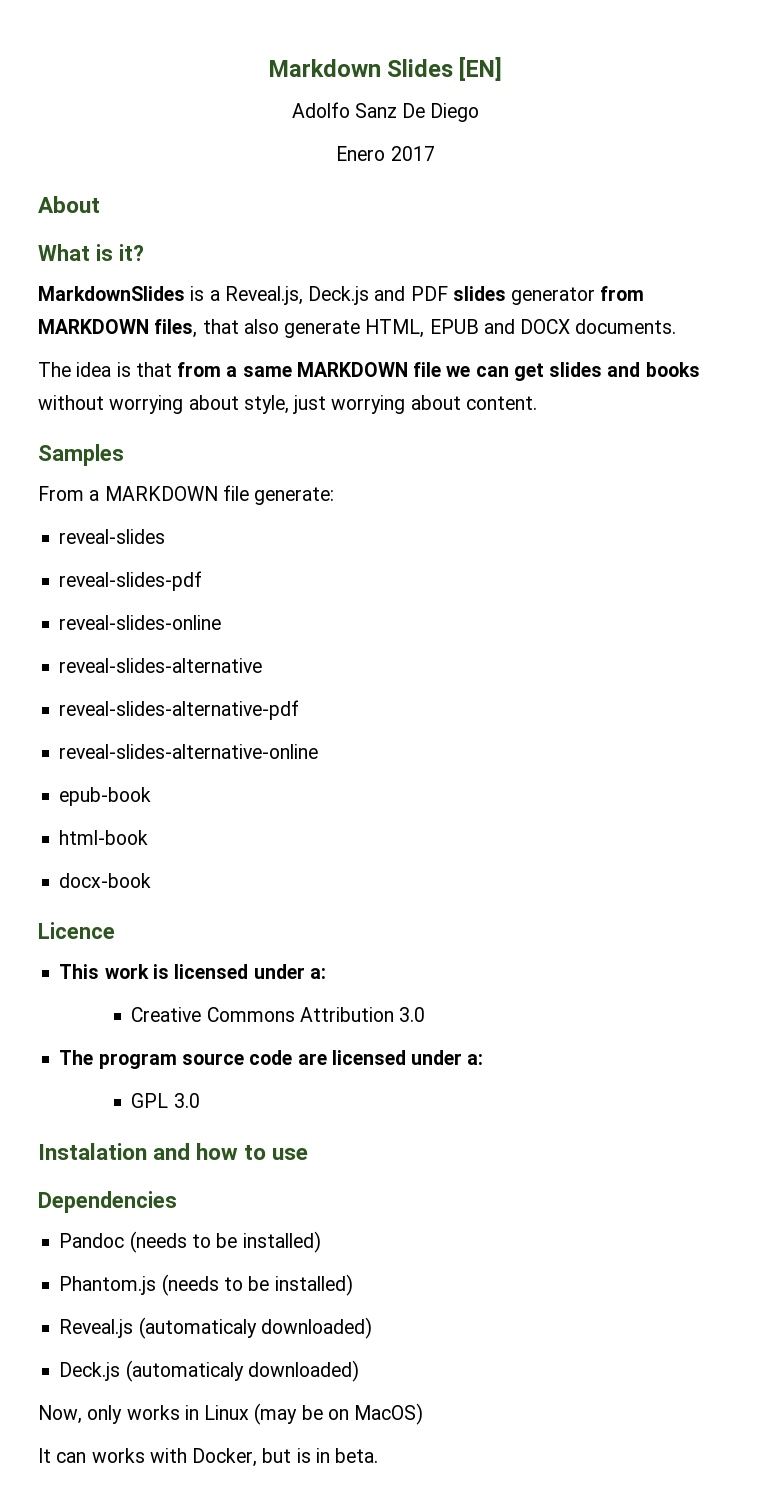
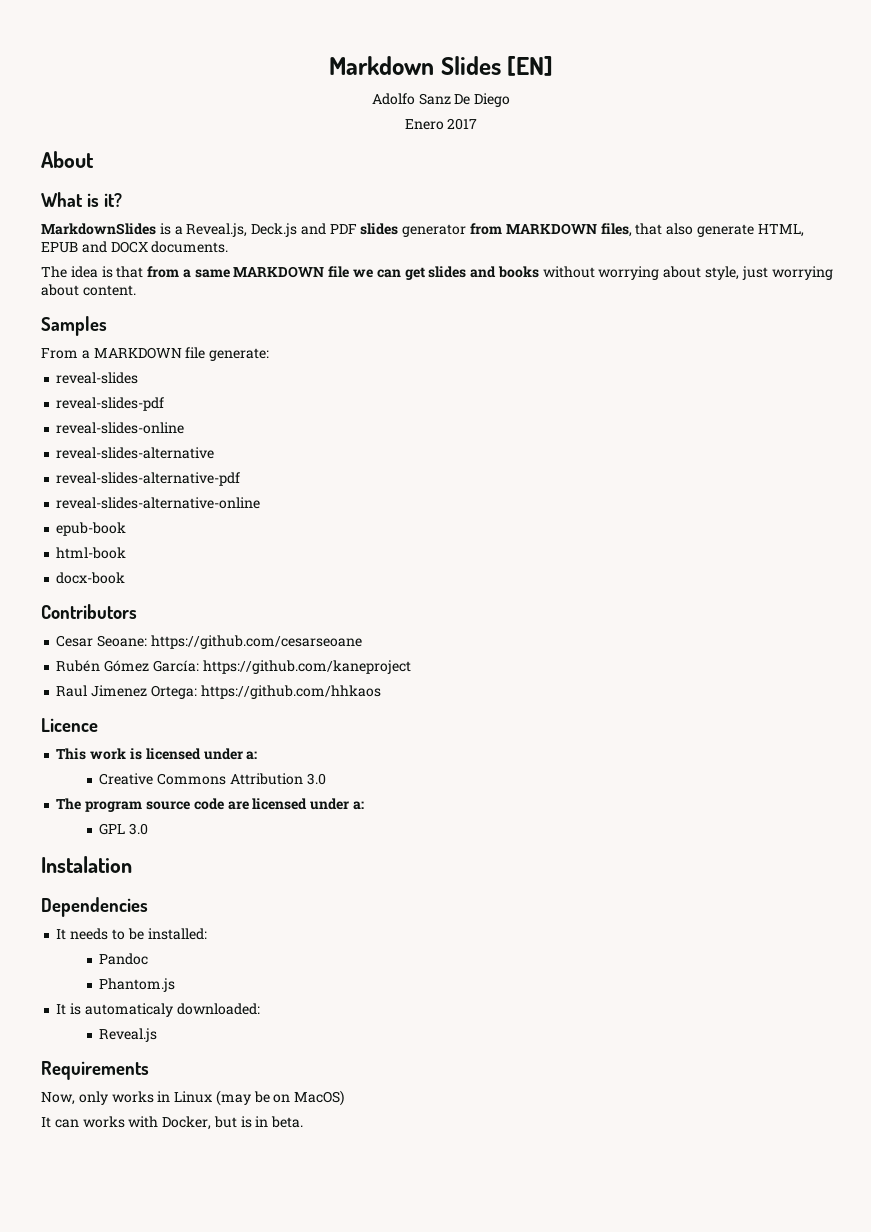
(152, 880) none -> [41,604,137,619] [56,635,362,649] [56,660,411,674] [56,685,381,699] // Contributors // Cesar Seoane: https://github.com/cesarseoane // Rubén Gómez García: https://github.com/kaneproject // Raul Jimenez Ortega: https://github.com/hhkaos
[153,1143,309,1160] [38,1191,177,1213] [59,1231,321,1253] [59,1274,353,1296] [59,1317,372,1339] [59,1360,359,1382] and how to use // Dependencies // Pandoc (needs to be installed) // Phantom.js (needs to be installed) // Reveal.js (automaticaly downloaded) // Deck.js (automaticaly downloaded) -> [41,897,148,917] [56,928,207,940] [99,953,149,965] [99,978,176,992] [56,1003,260,1017] [99,1028,158,1042] [41,1061,149,1080] // Dependencies // It needs to be installed: // Pandoc // Phantom.js // It is automaticaly downloaded: // Reveal.js // Requirements

